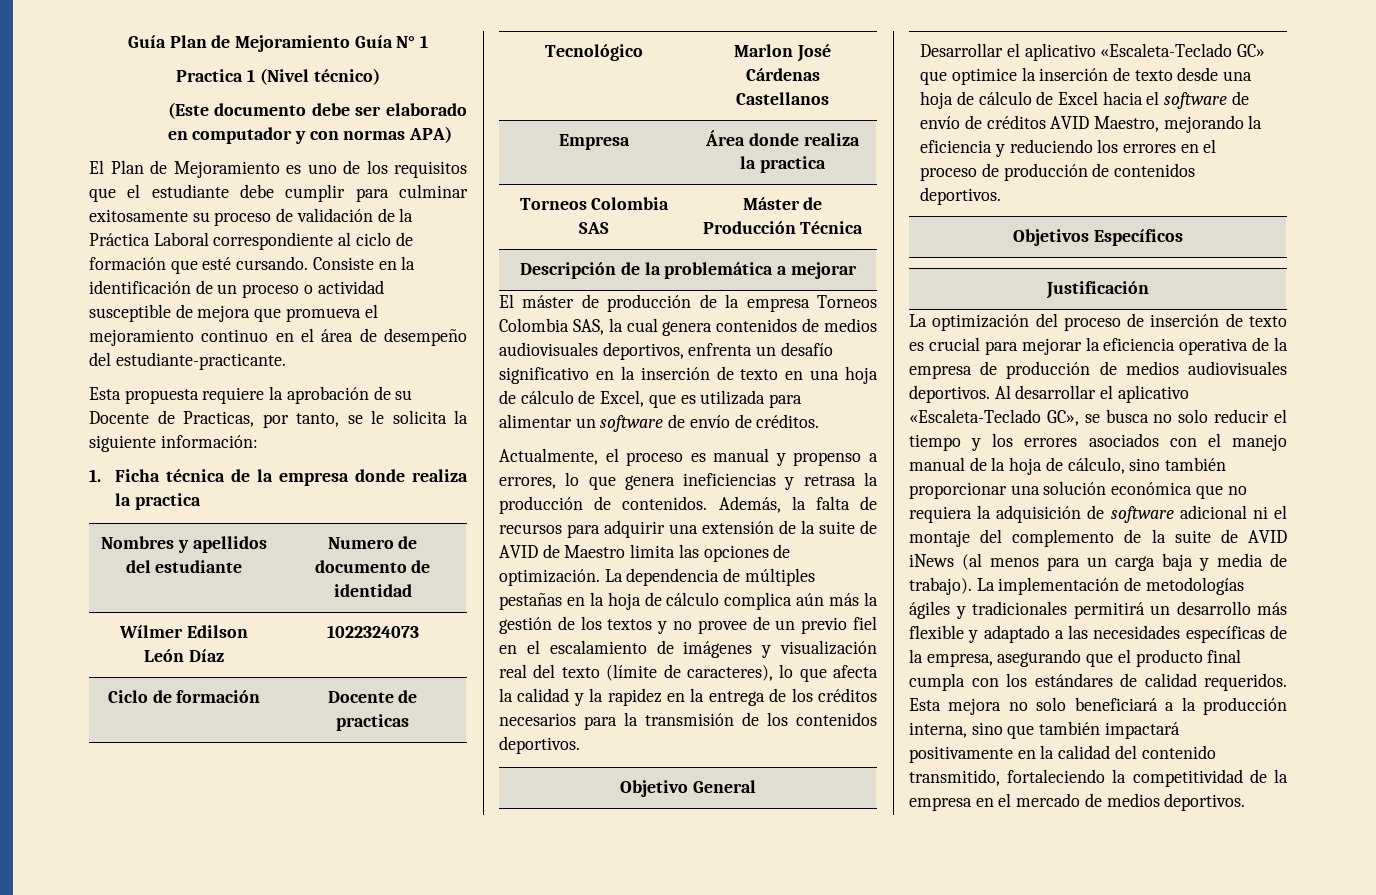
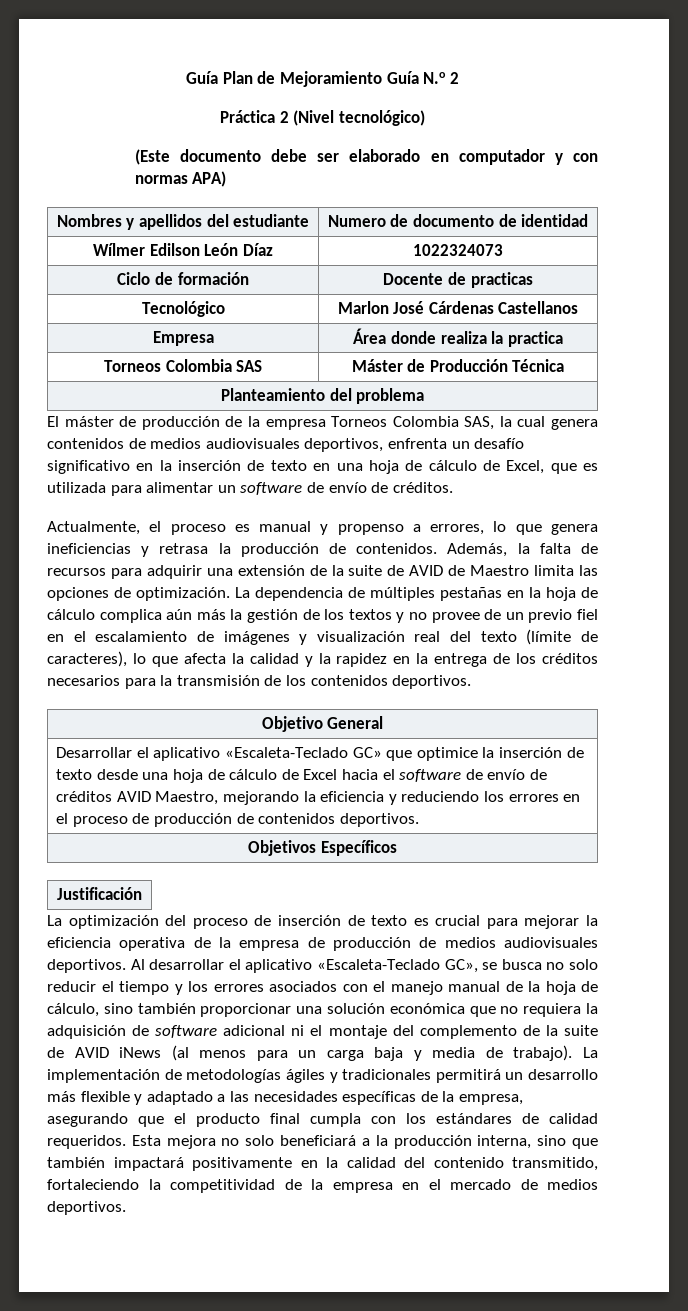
[396,35,429,48] [176,68,380,85] N° 1 // Practica 1 (Nivel técnico) -> [423,72,459,84] [220,110,425,126] N.o 2 // Práctica 2 (Nivel tecnológico)
[89,160,467,178] [89,184,468,202] [89,208,414,226] [89,232,413,250] [89,256,416,274] [89,280,384,298] [89,304,378,322] [89,328,467,346] [89,352,286,370] [89,386,413,404] [89,410,468,428] [89,435,258,452] [89,469,468,486] [115,493,201,510] // El Plan de Mejoramiento es uno de los requisitos que el estudiante debe cumplir para culminar exitosamente su proceso de validación de la Práctica Laboral correspondiente al ciclo de formación que esté cursando. Consiste en la identificación de un proceso o actividad susceptible de mejora que promueva el mejoramiento continuo en el área de desempeño del estudiante-practicante. // Esta propuesta requiere la aprobación de su Docente de Practicas, por tanto, se le solicita la siguiente información: // 1. Ficha técnica de la empresa donde realiza la practica -> (227, 179) none
[520,262,857,279] Descripción de la problemática a mejorar -> [220,388,425,404] Planteamiento del problema

